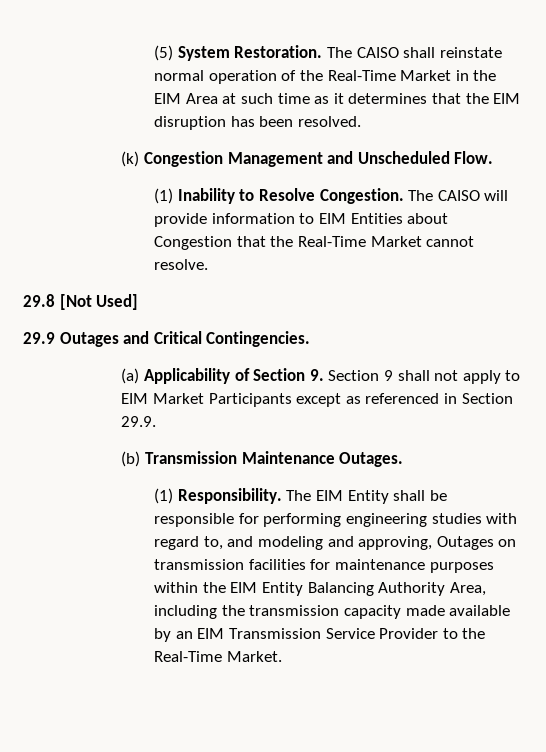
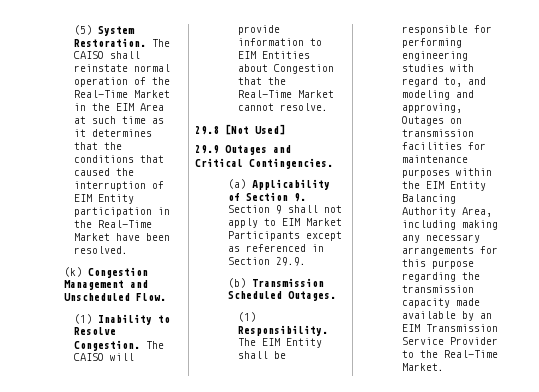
[493,93,521,104] [154,116,255,130] EIM disruption has -> [74,155,165,163] [74,168,135,176] [74,181,165,191] [74,194,135,204] [74,207,171,217] [74,220,153,228] [74,233,141,241] conditions that caused the interruption of EIM Entity participation in the Real-Time Market have
[241,451,335,464] Maintenance -> [227,291,282,299] Scheduled
(218, 612) none -> [462,220,499,230] [402,234,481,243] [402,246,499,256] [402,259,475,269] [402,272,457,282] making any necessary arrangements for this purpose regarding

